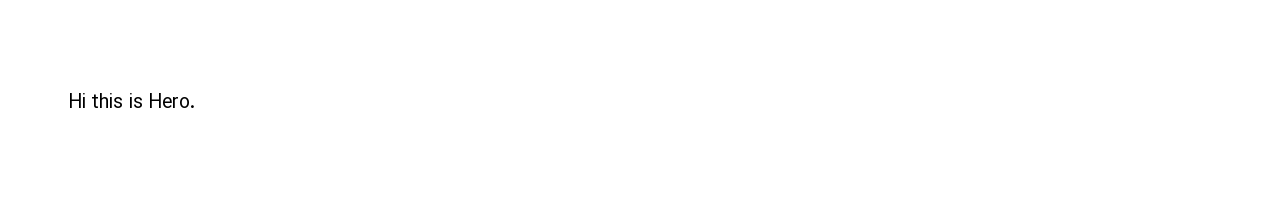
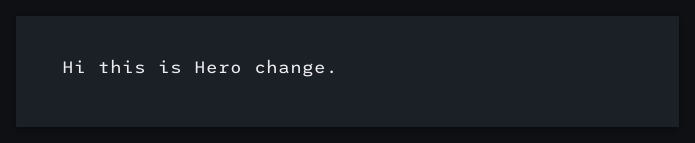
[147,93,195,108] Hero. -> [194,59,338,77] Hero change.

